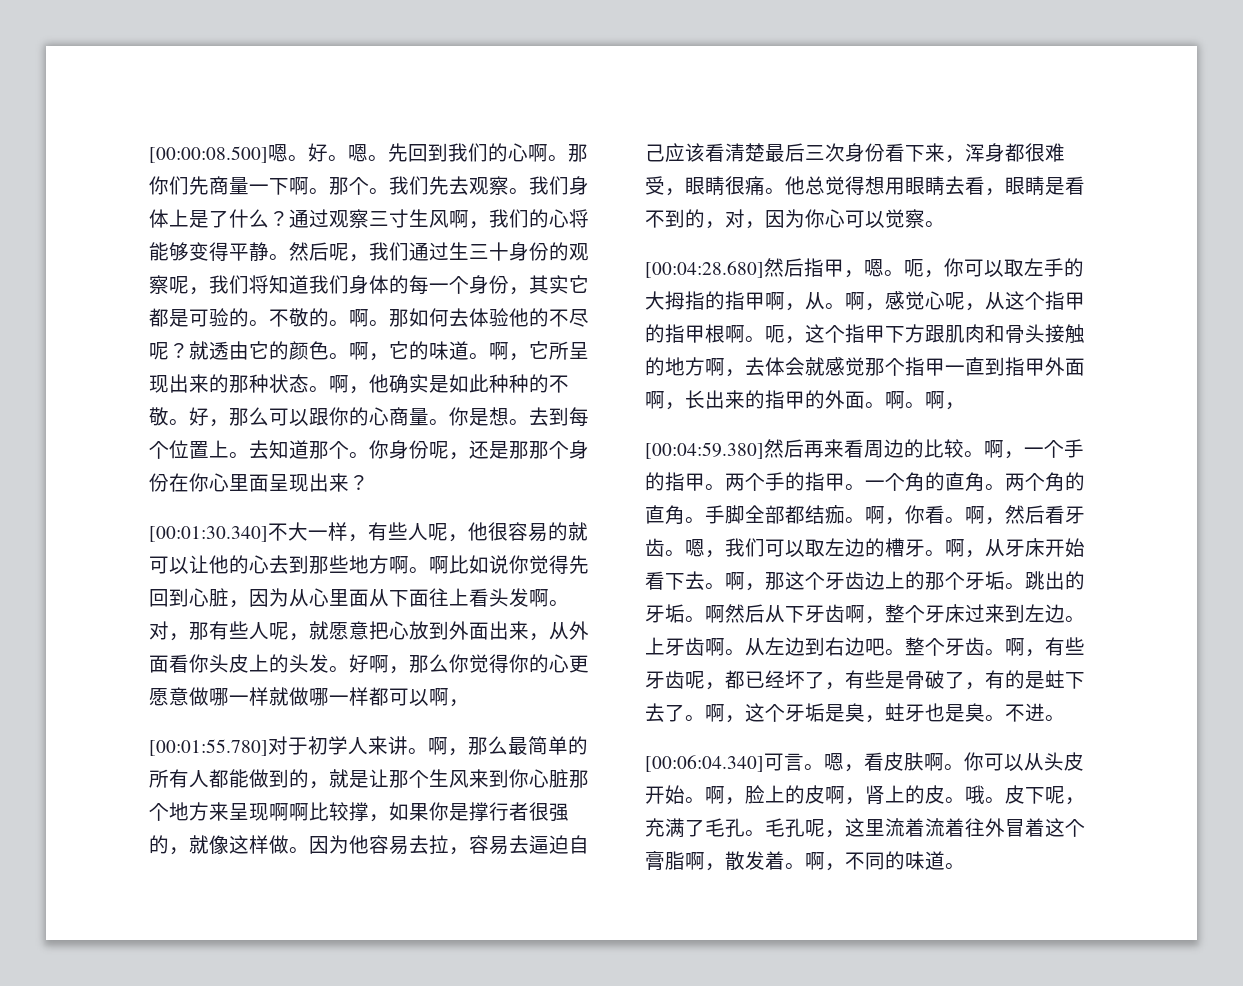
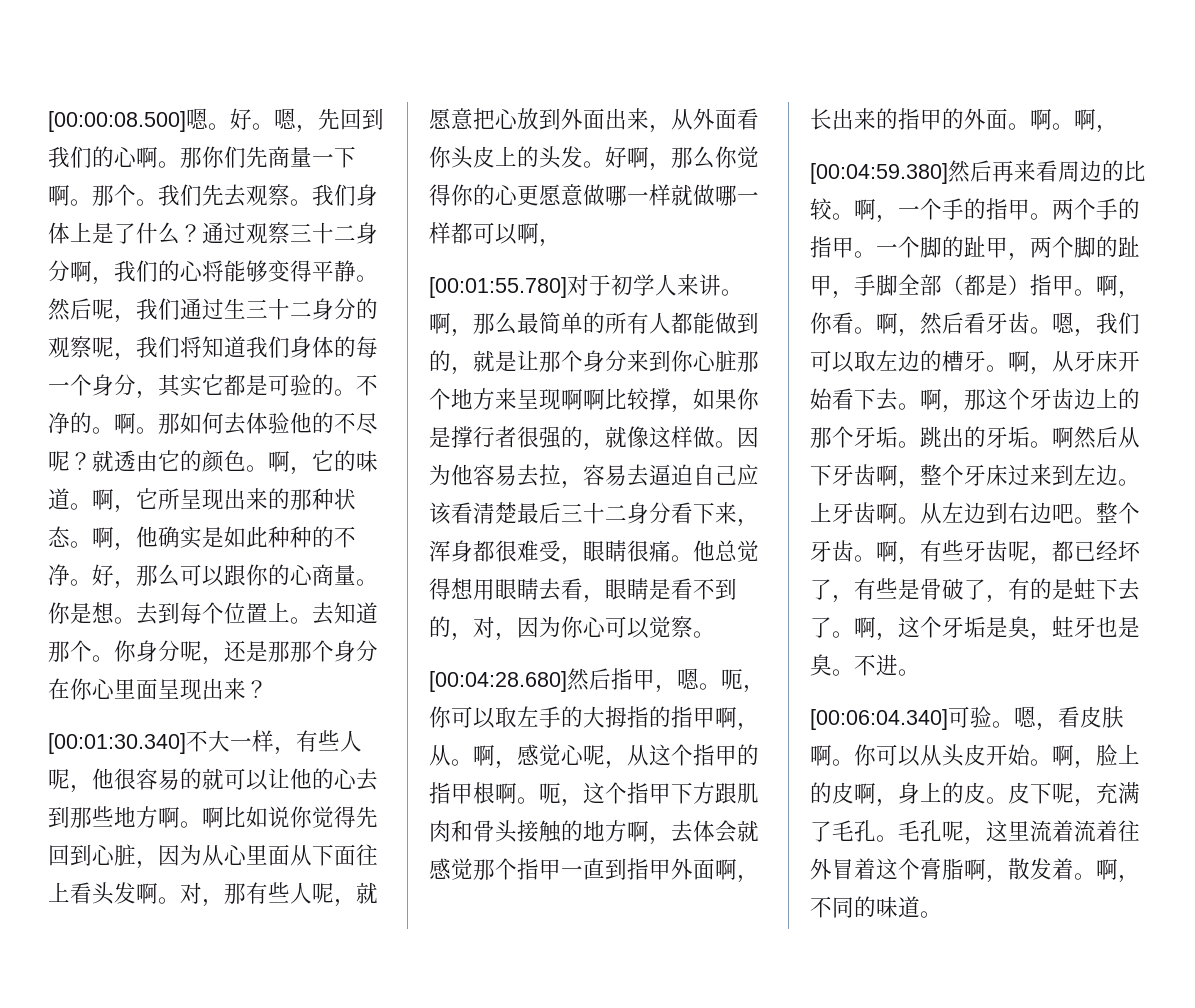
[368,155,388,161] 。 -> [296,125,318,133] ，
[389,209,449,228] 寸生风 -> [312,222,378,244] [48,260,70,282] 十二身分
[509,242,549,261] 身份 -> [290,298,356,320] 二身分
[489,275,509,294] 份 -> [114,374,136,396] 分
[289,308,309,327] 敬 -> [48,412,70,434] 净
[149,407,169,426] 敬 -> [48,564,70,586] 净
[409,440,429,459] 份 -> [158,640,180,662] 分
[149,473,169,492] 份 -> [356,640,378,662] 分
[429,769,469,788] 生风 -> [583,350,627,372] 身分
[825,143,885,162] 次身份 -> [583,502,671,524] 十二身分
[905,472,1085,492] [645,505,845,525] 角的直角。两个角的直角。手脚全部都结痂 -> [920,236,1140,261] [810,274,1074,299] 脚的趾甲，两个脚的趾甲，手脚全部（都是）指甲
[784,753,804,771] 言 -> [970,706,992,728] 验
[865,785,885,805] 肾 -> [898,782,920,804] 身
[965,785,1005,804] 哦。 -> (1008, 800) none

